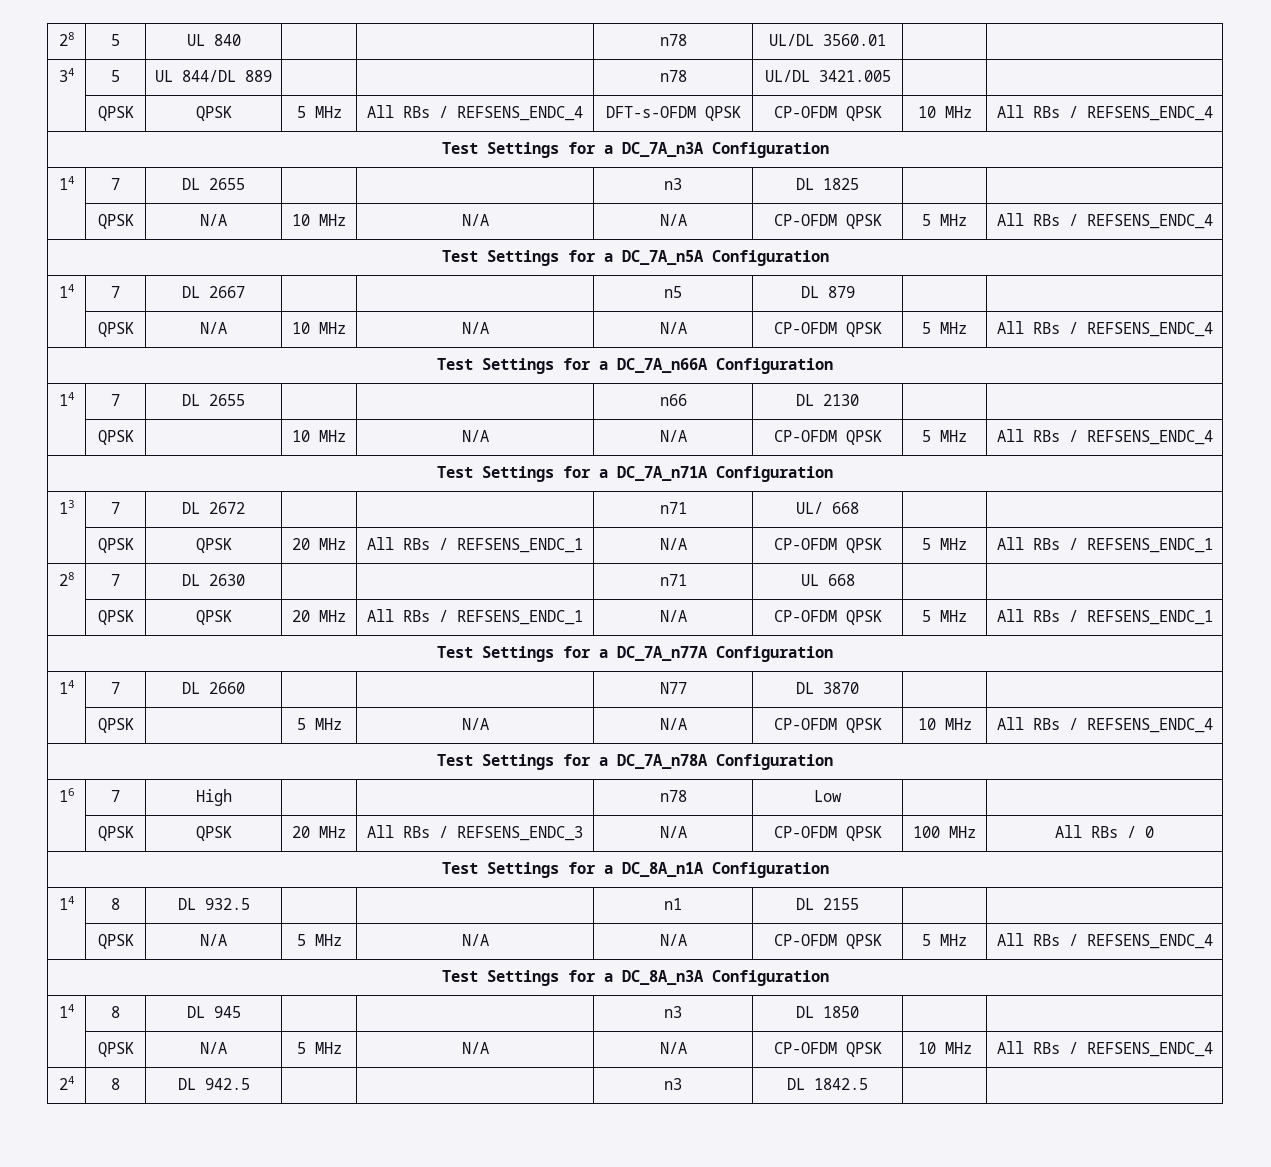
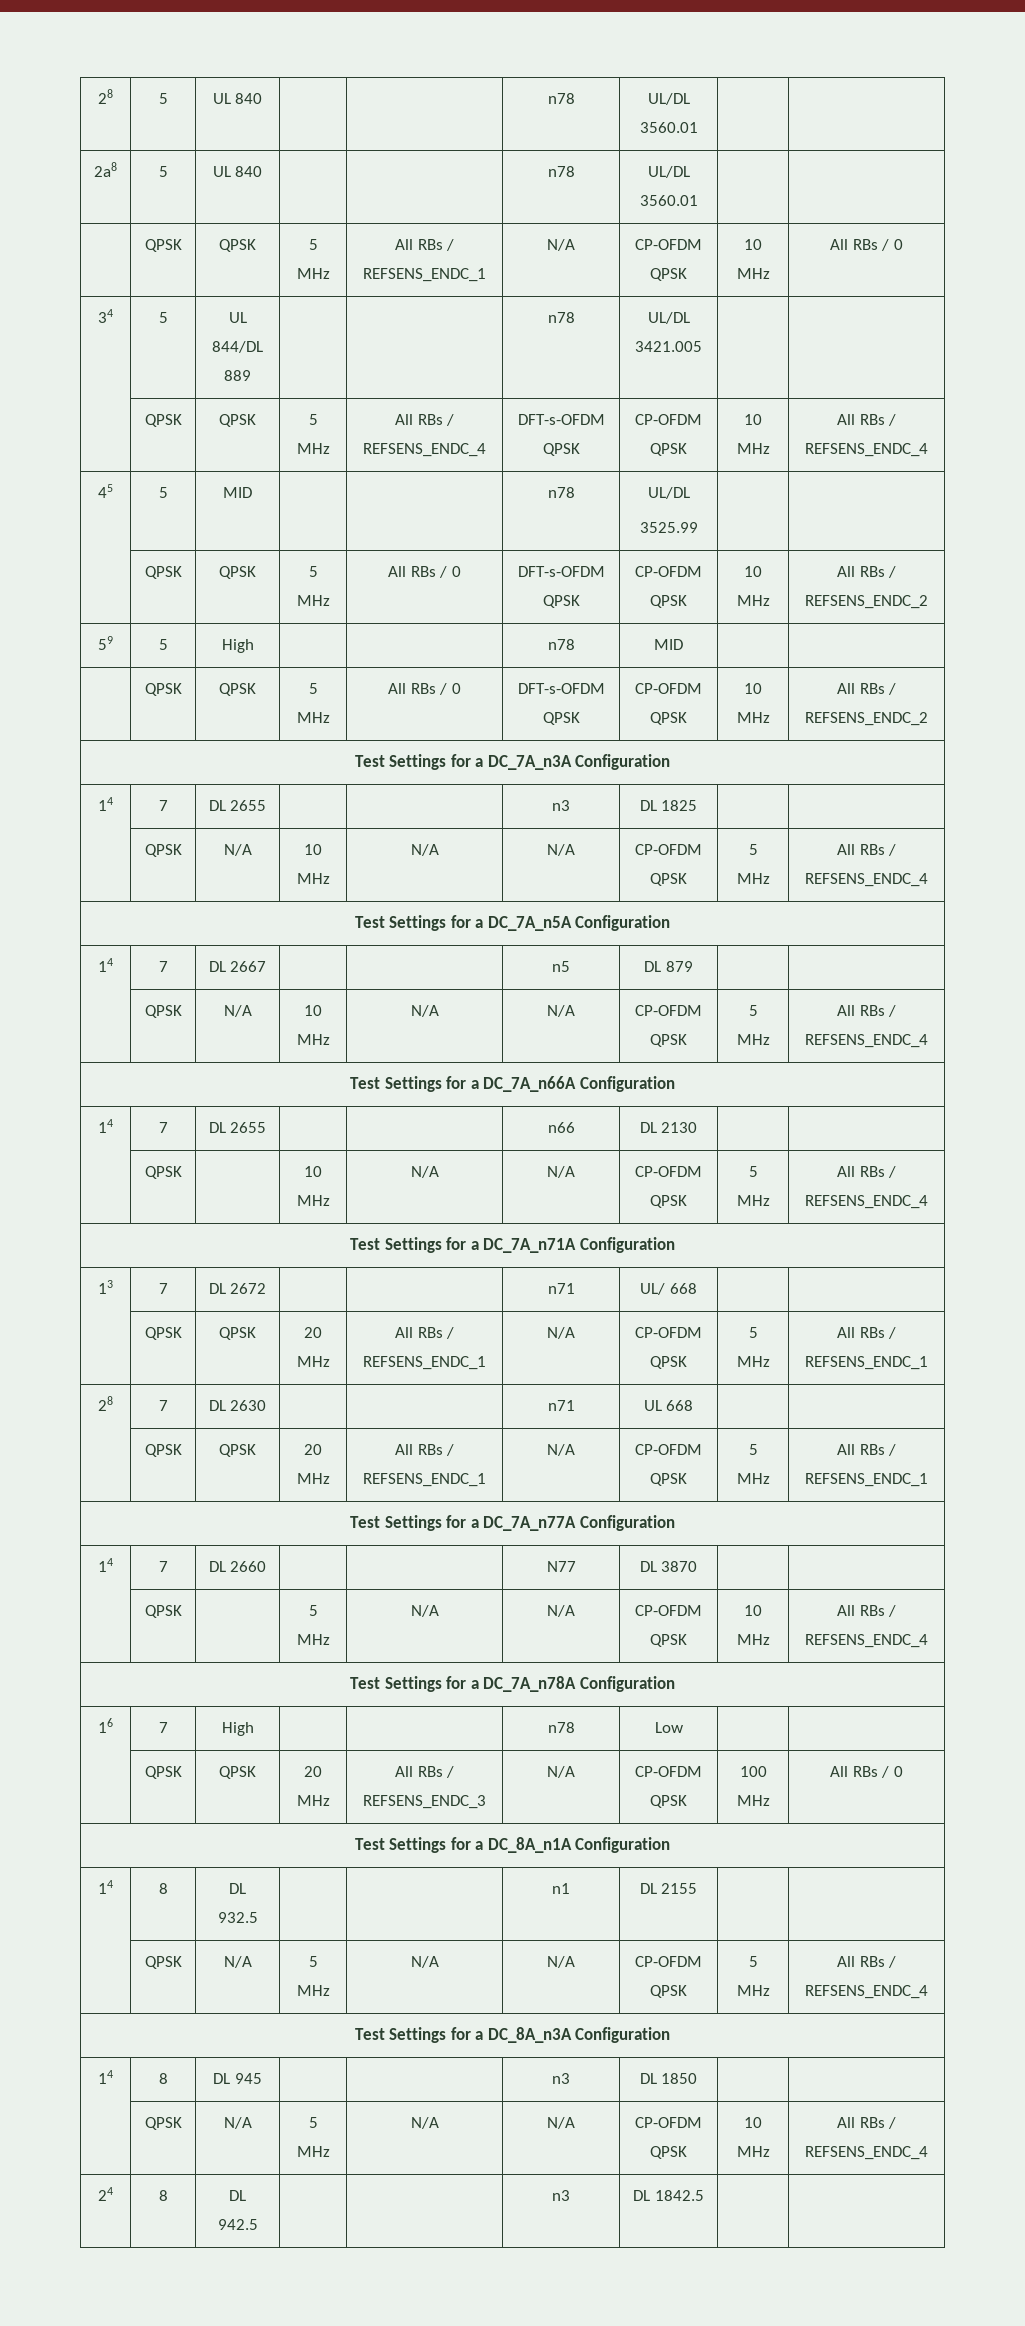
(886, 40) none -> [94,162,117,177] [158,166,168,177] [212,166,263,177] [547,166,575,177] [647,166,690,178] [639,195,698,206] [144,239,182,252] [219,239,256,252] [308,239,318,250] [296,268,330,279] [394,239,455,251] [363,268,486,282] [547,239,575,251] [635,239,702,250] [650,268,687,281] [744,239,762,250] [736,268,770,279] [830,239,903,251] // 2a8 | 5 | UL 840 | | | n78 | UL/DL 3560.01 | | // | QPSK | QPSK | 5 MHz | All RBs / REFSENS_ENDC_1 | N/A | CP-OFDM QPSK | 10 MHz | All RBs / 0
(1213, 113) none -> [98,484,113,498] [158,487,168,498] [223,487,252,498] [547,487,575,498] [647,487,690,499] [639,522,698,533] [144,566,182,579] [219,566,256,579] [308,566,318,577] [296,595,330,606] [388,566,461,578] [517,566,605,577] [542,595,580,608] [635,566,702,577] [650,595,687,608] [744,566,762,577] [736,595,770,606] [836,566,897,578] [805,595,928,609] [98,636,113,650] [158,639,168,650] [221,639,254,653] [547,639,575,650] [654,639,683,650] [144,683,182,696] [219,683,256,696] [308,683,318,694] [296,712,330,723] [388,683,461,695] [517,683,605,694] [542,712,580,725] [635,683,702,694] [650,712,687,725] [744,683,762,694] [736,712,770,723] [836,683,897,695] [805,712,928,726] // 45 | 5 | MID | | | n78 | UL/DL // 3525.99 | | // | QPSK | QPSK | 5 MHz | All RBs / 0 | DFT-s-OFDM QPSK | CP-OFDM QPSK | 10 MHz | All RBs / REFSENS_ENDC_2 // 59 | 5 | High | | | n78 | MID | | // | QPSK | QPSK | 5 MHz | All RBs / 0 | DFT-s-OFDM QPSK | CP-OFDM QPSK | 10 MHz | All RBs / REFSENS_ENDC_2

